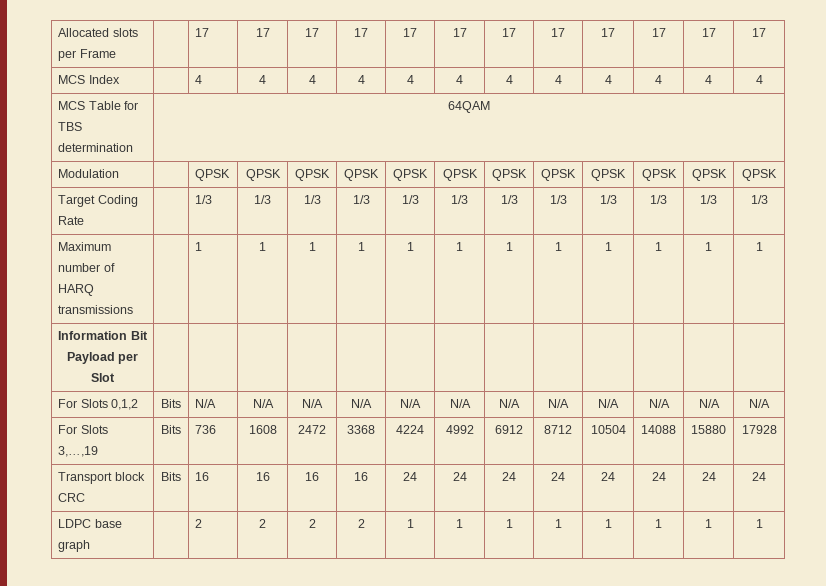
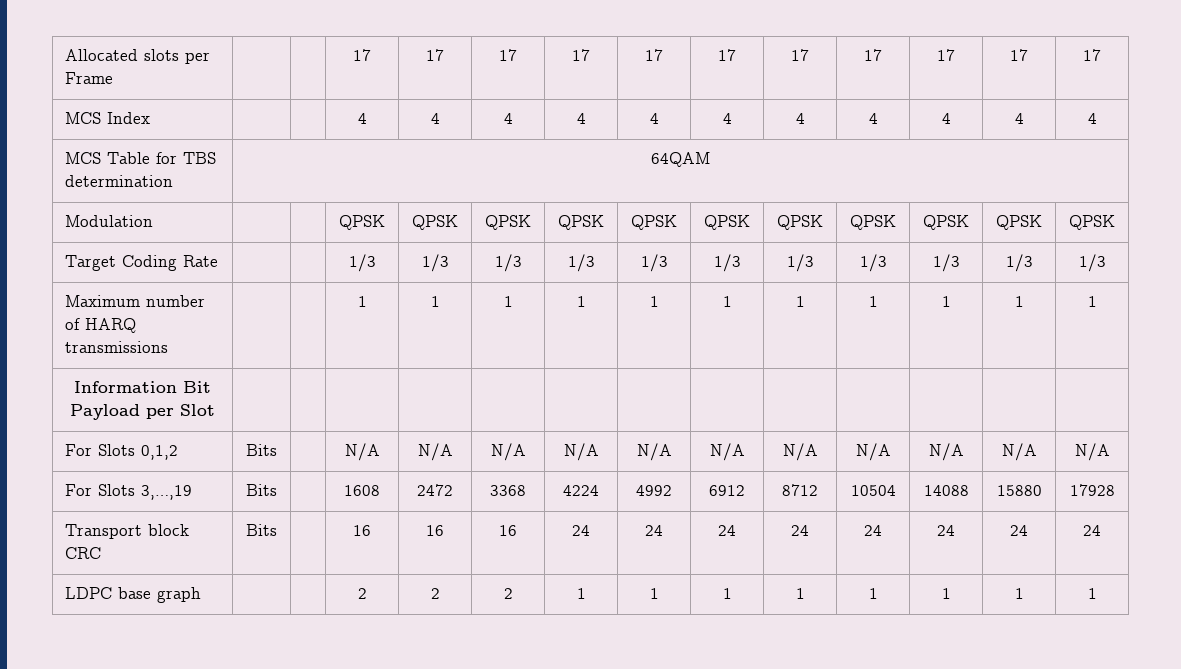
[195,28,210,37] 17 -> (113, 78) none
[195,75,203,84] 4 -> (150, 118) none
[195,169,231,181] QPSK -> (153, 221) none
[195,195,213,204] 1/3 -> (218, 261) none
[195,242,203,251] 1 -> (168, 347) none
[195,399,217,408] N/A -> (277, 450) none
[195,425,217,434] 736 -> (277, 490) none
[195,472,210,481] 16 -> (277, 530) none
[195,519,203,528] 2 -> (201, 595) none

